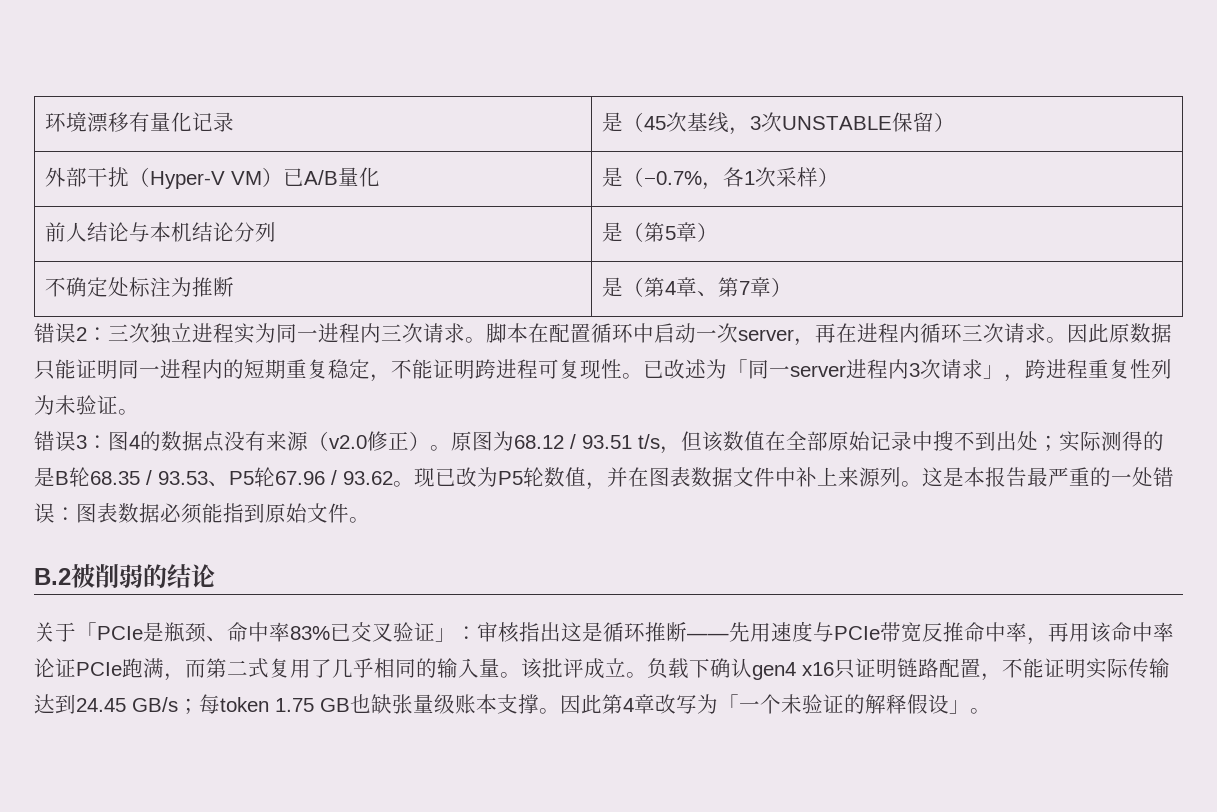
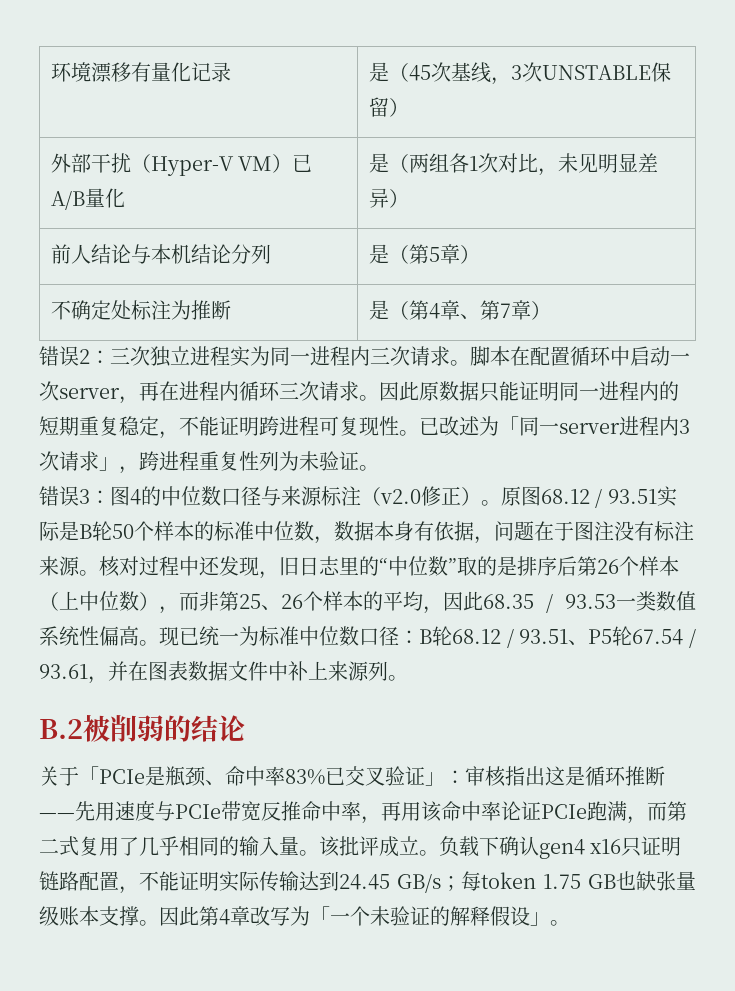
[643,171,723,190] −0.7%， -> [408,153,449,173] 两组
[775,167,818,187] 采样 -> [497,153,658,176] [368,188,389,208] 对比，未见明显差异
[161,431,308,452] 数据点没有来源 -> [161,486,361,506] 中位数口径与来源标注
[493,431,1164,454] [34,467,586,487] 为68.12 / 93.51 t/s，但该数值在全部原始记录中搜不到出处；实际测得的是B轮68.35 / 93.53、P5轮67.96 / 93.62。现已改为P5轮数值 -> [541,486,677,508] [39,521,694,544] [39,556,679,579] [39,591,696,614] [39,626,696,648] [39,664,88,679] 68.12 / 93.51实际是B轮50个样本的标准中位数，数据本身有依据，问题在于图注没有标注来源。核对过程中还发现，旧日志里的“中位数”取的是排序后第26个样本（上中位数），而非第25、26个样本的平均，因此68.35 / 93.53一类数值系统性偏高。现已统一为标准中位数口径：B轮68.12 / 93.51、P5轮67.54 / 93.61
[922,467,1174,487] [34,503,370,524] 这是本报告最严重的一处错误：图表数据必须能指到原始文件。 -> (408, 678) none

